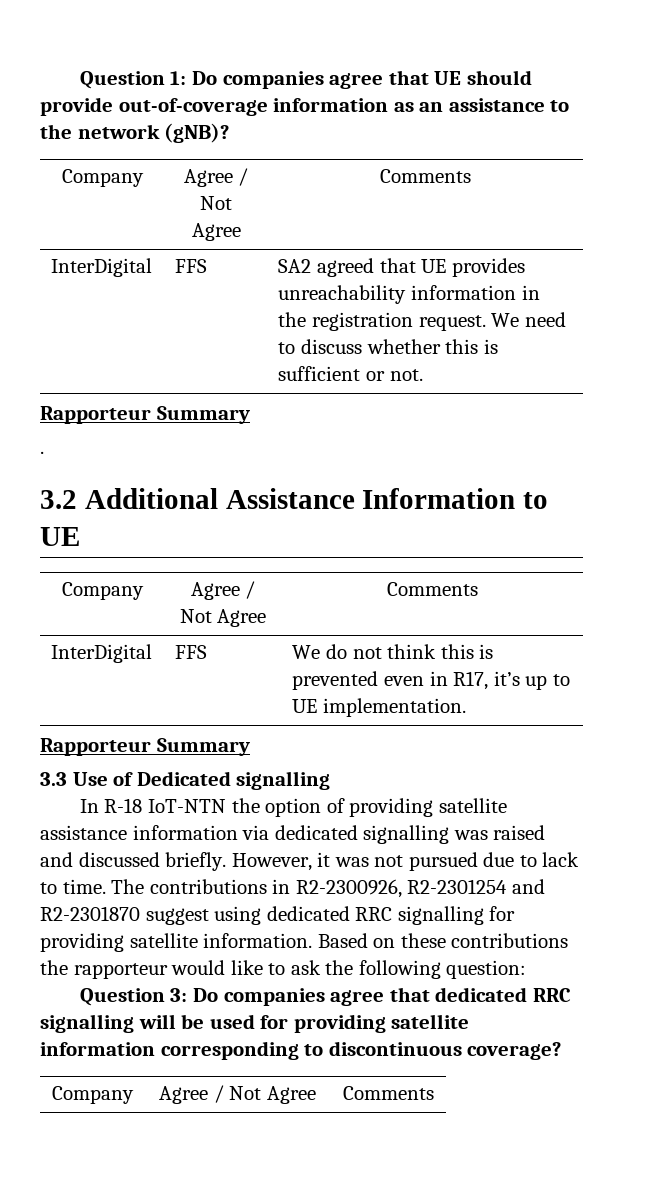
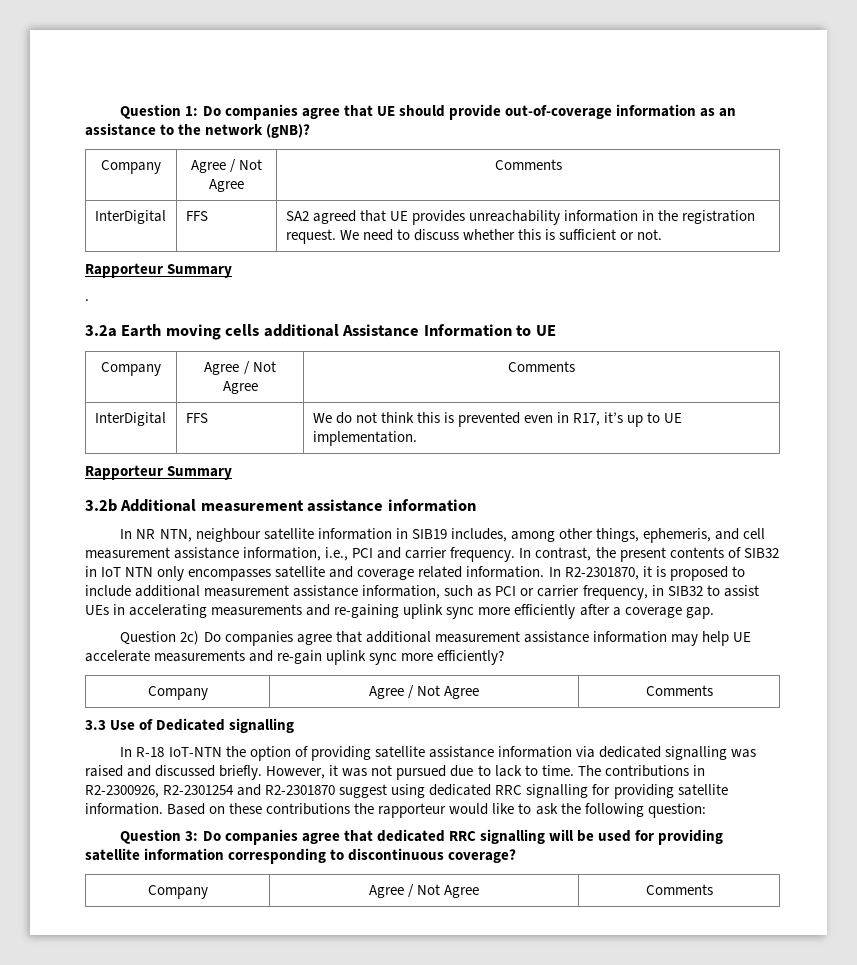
[40,488,218,509] 3.2 Additional -> [85,324,339,340] 3.2a Earth moving cells additional
(250, 747) none -> [85,499,476,512] [120,528,766,543] [85,547,779,562] [85,566,745,581] [85,585,759,600] [85,604,714,619] [120,631,751,646] [85,650,505,665] [147,686,208,700] [368,685,480,699] [645,685,713,696] // 3.2b Additional measurement assistance information // In NR NTN, neighbour satellite information in SIB19 includes, among other things, ephemeris, and cell measurement assistance information, i.e., PCI and carrier frequency. In contrast, the present contents of SIB32 in IoT NTN only encompasses satellite and coverage related information. In R2-2301870, it is proposed to include additional measurement assistance information, such as PCI or carrier frequency, in SIB32 to assist UEs in accelerating measurements and re-gaining uplink sync more efficiently after a coverage gap. // Question 2c) Do companies agree that additional measurement assistance information may help UE accelerate measurements and re-gain uplink sync more efficiently? // Company | Agree / Not Agree | Comments

